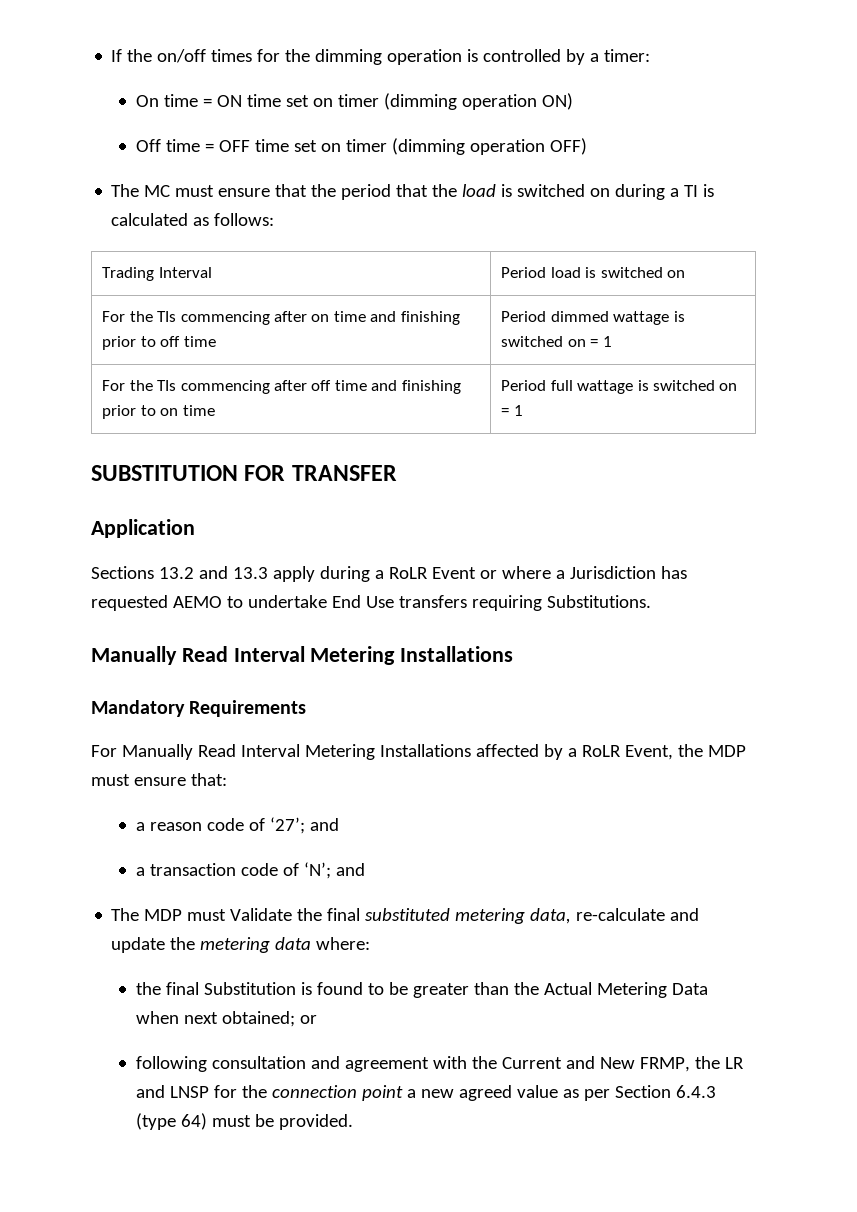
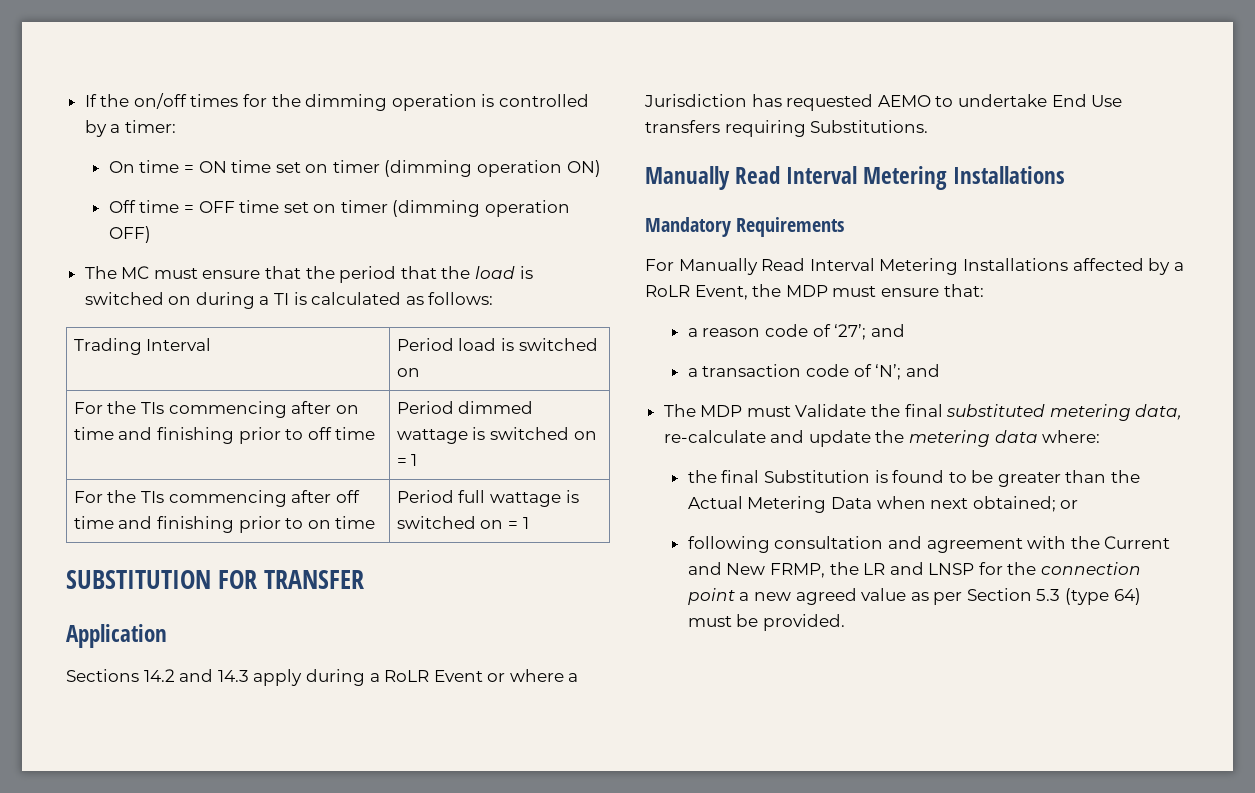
[158,566,268,579] 13.2 and 13.3 -> [143,669,249,682] 14.2 and 14.3
[676,1085,717,1098] 6.4.3 -> [1036,589,1061,601] 5.3

